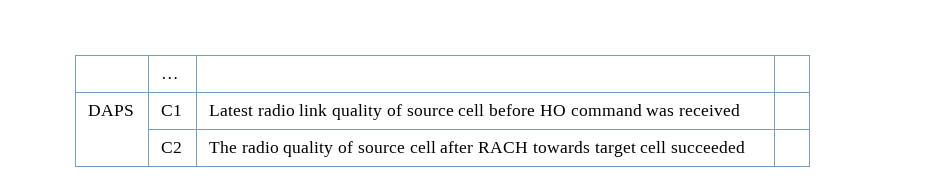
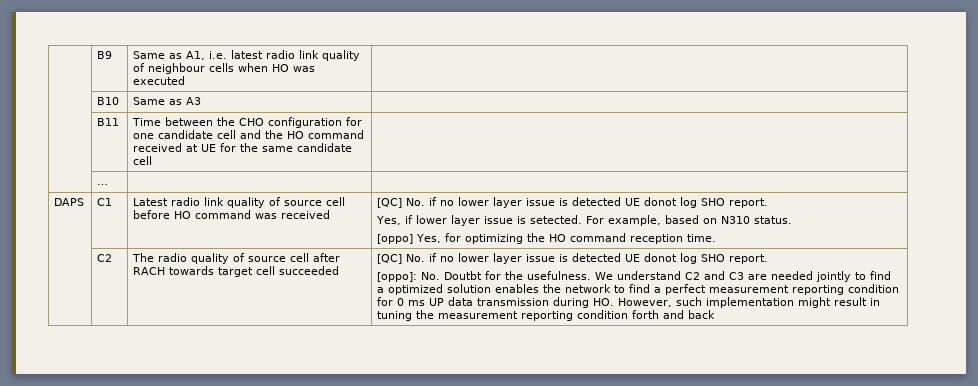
(161, 78) none -> [97,51,113,59] [133,50,361,61] [133,63,316,74] [133,76,186,85] [97,97,120,105] [133,97,202,105] [97,118,120,126] [132,117,363,128] [133,130,365,139] [133,143,353,152] [133,156,153,165] | B9 | Same as A1, i.e. latest radio link quality of neighbour cells when HO was executed | // | B10 | Same as A3 | // | B11 | Time between the CHO configuration for one candidate cell and the HO command received at UE for the same candidate cell | //
(741, 110) none -> [377,197,769,208] [376,215,793,226] [377,233,717,244] [QC] No. if no lower layer issue is detected UE donot log SHO report. // Yes, if lower layer issue is setected. For example, based on N310 status. // [oppo] Yes, for optimizing the HO command reception time.
(746, 147) none -> [377,253,769,264] [377,271,892,282] [377,284,900,295] [377,297,881,308] [377,310,716,321] [QC] No. if no lower layer issue is detected UE donot log SHO report. // [oppo]: No. Doutbt for the usefulness. We understand C2 and C3 are needed jointly to find a optimized solution enables the network to find a perfect measurement reporting condition for 0 ms UP data transmission during HO. However, such implementation might result in tuning the measurement reporting condition forth and back

